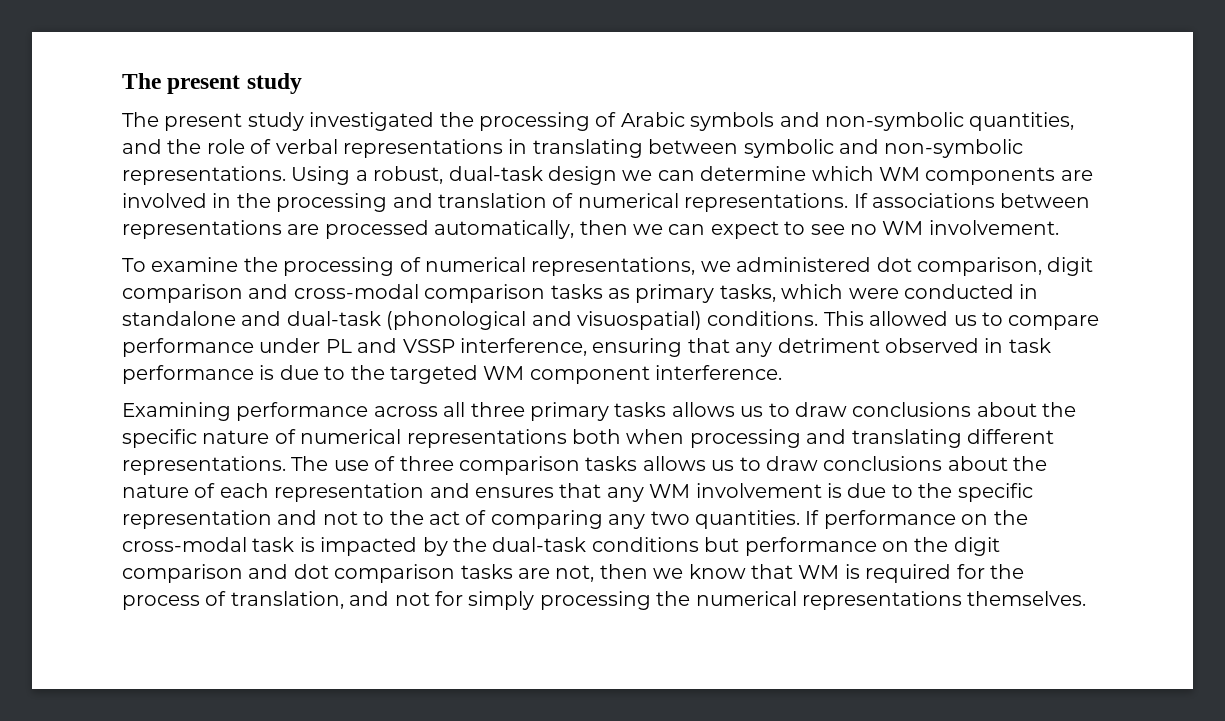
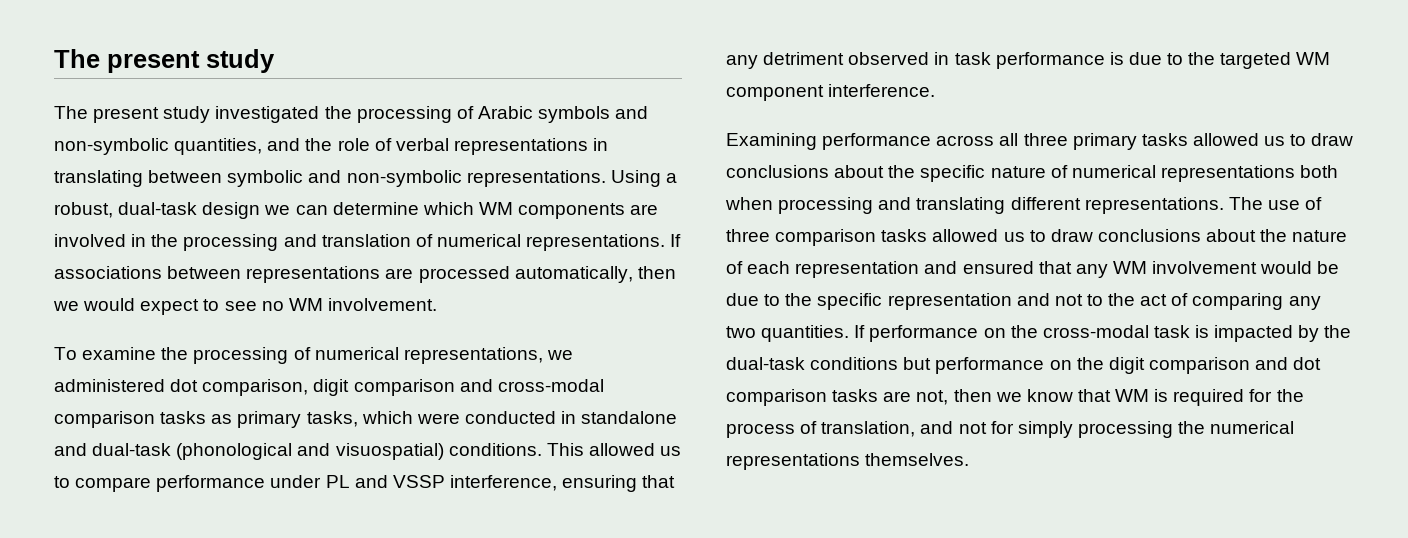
[668,224,706,235] can -> [83,298,136,311] would
[671,402,735,417] allows -> [1192,133,1259,146] allowed
[642,456,706,471] allows -> [932,229,999,242] allowed
[475,487,554,498] ensures -> [962,261,1034,274] ensured
[826,483,842,498] is -> [1260,261,1340,274] would be

